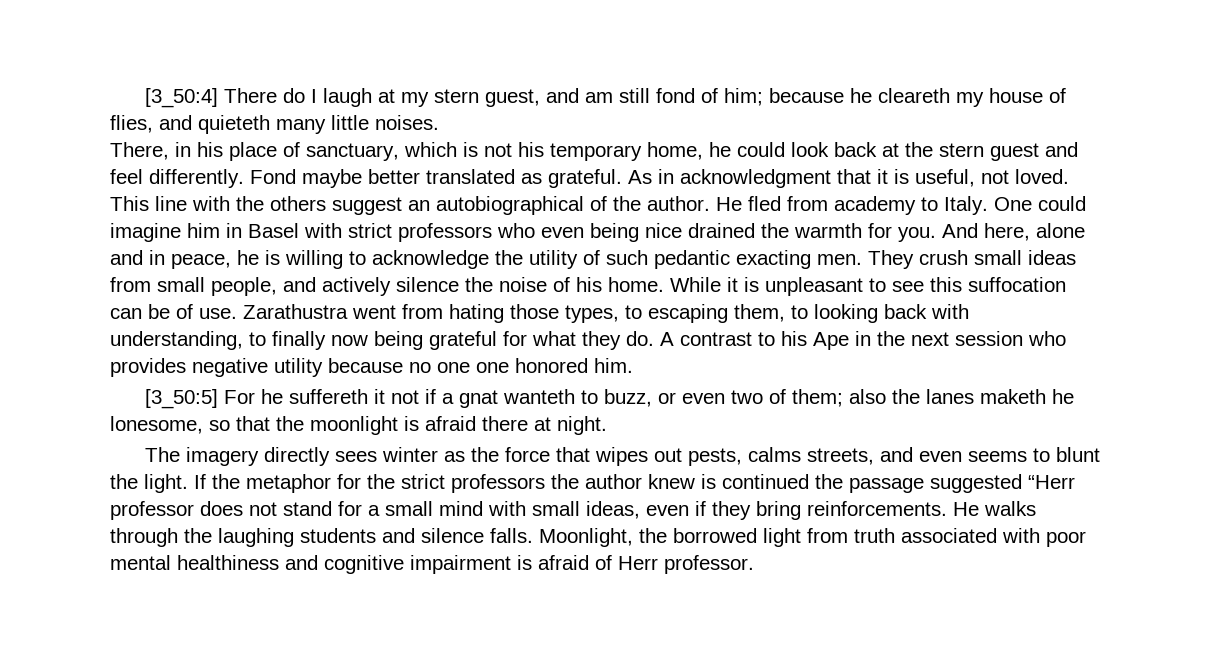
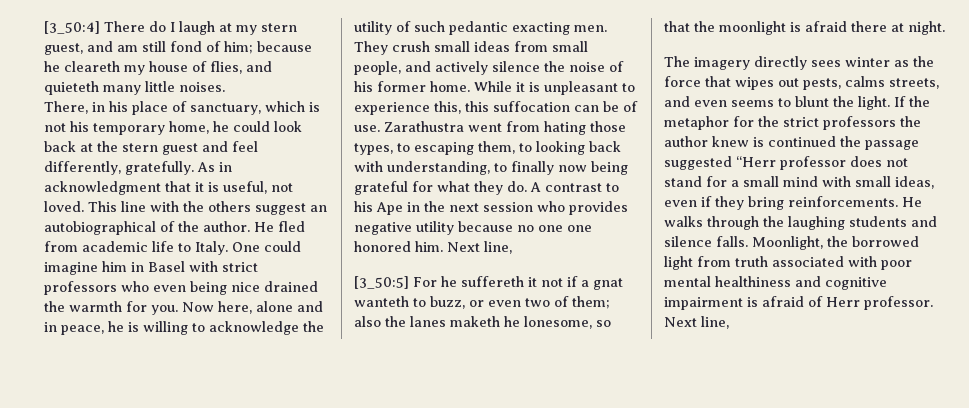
[149,169,622,188] differently. Fond maybe better translated as grateful. -> [44,161,194,175] differently, gratefully.
[834,196,916,215] academy -> [82,241,174,252] academic life
[942,223,978,238] And -> [182,302,214,312] Now
(602, 284) none -> [377,81,426,92] former
[892,281,924,292] see -> [354,101,461,115] experience this,
(633, 365) none -> [447,241,512,254] Next line,
(754, 564) none -> [664,316,729,329] Next line,

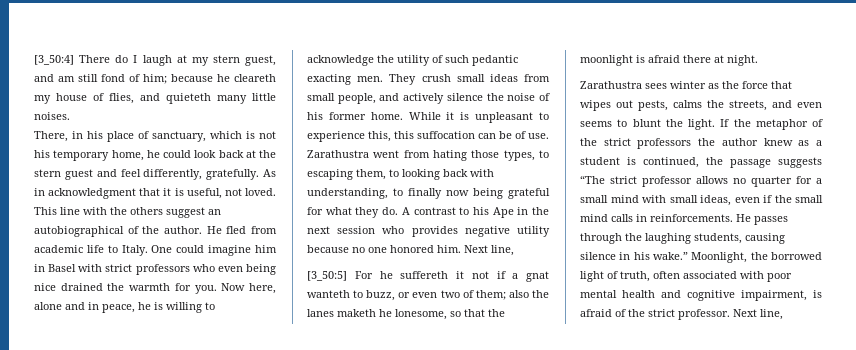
[567,225,592,232] one -> (387, 250) none
[664,56,807,70] The imagery directly -> [580,81,642,89] Zarathustra
(885, 81) none -> [707,100,724,108] the
[733,116,754,127] for -> [812,119,823,127] of
[753,136,919,150] [664,156,908,170] [664,176,702,187] is continued the passage suggested “Herr professor does not stand -> [798,140,822,146] [580,157,822,168] [580,175,792,187] as a student is continued, the passage suggests “The strict professor allows no quarter
[715,196,784,210] they bring -> [774,195,823,203] [580,214,647,222] the small mind calls in
[664,216,703,227] walks -> [754,216,788,225] passes
[849,216,937,227] [664,236,748,247] students and silence falls. -> [694,233,785,244] [580,252,688,260] students, causing silence in his wake.”
[697,256,768,267] from truth -> [607,271,680,282] of truth, often
[715,276,791,287] healthiness -> [622,290,655,298] health
[664,297,743,310] impairment -> [741,290,807,301] impairment,
[826,297,860,307] Herr -> [628,309,675,317] the strict

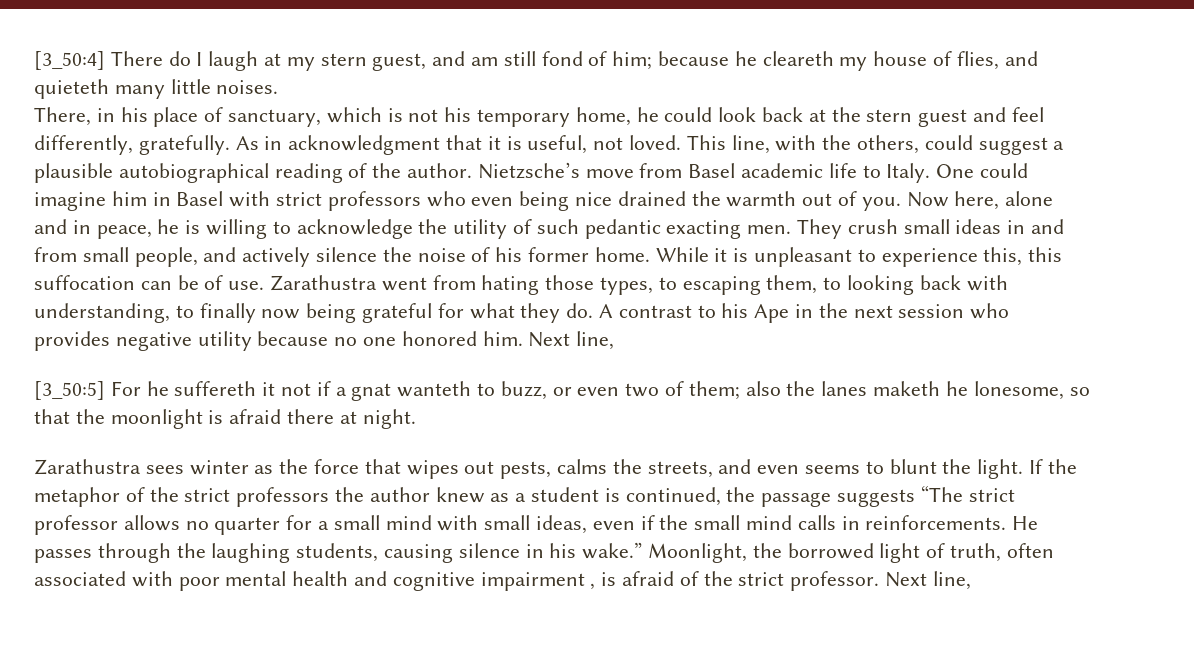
[60,207,80,215] line -> [731,135,770,154] line,
[130,207,221,218] [34,226,277,237] others suggest an autobiographical of the author. He fled from -> [857,135,1065,155] [34,162,736,183] others, could suggest a plausible autobiographical reading of the author. Nietzsche’s move from Basel
[174,283,191,291] for -> [802,191,858,206] out of
(518, 78) none -> [1007,219,1065,234] in and
[741,290,807,301] impairment, -> [480,572,596,591] impairment ,

